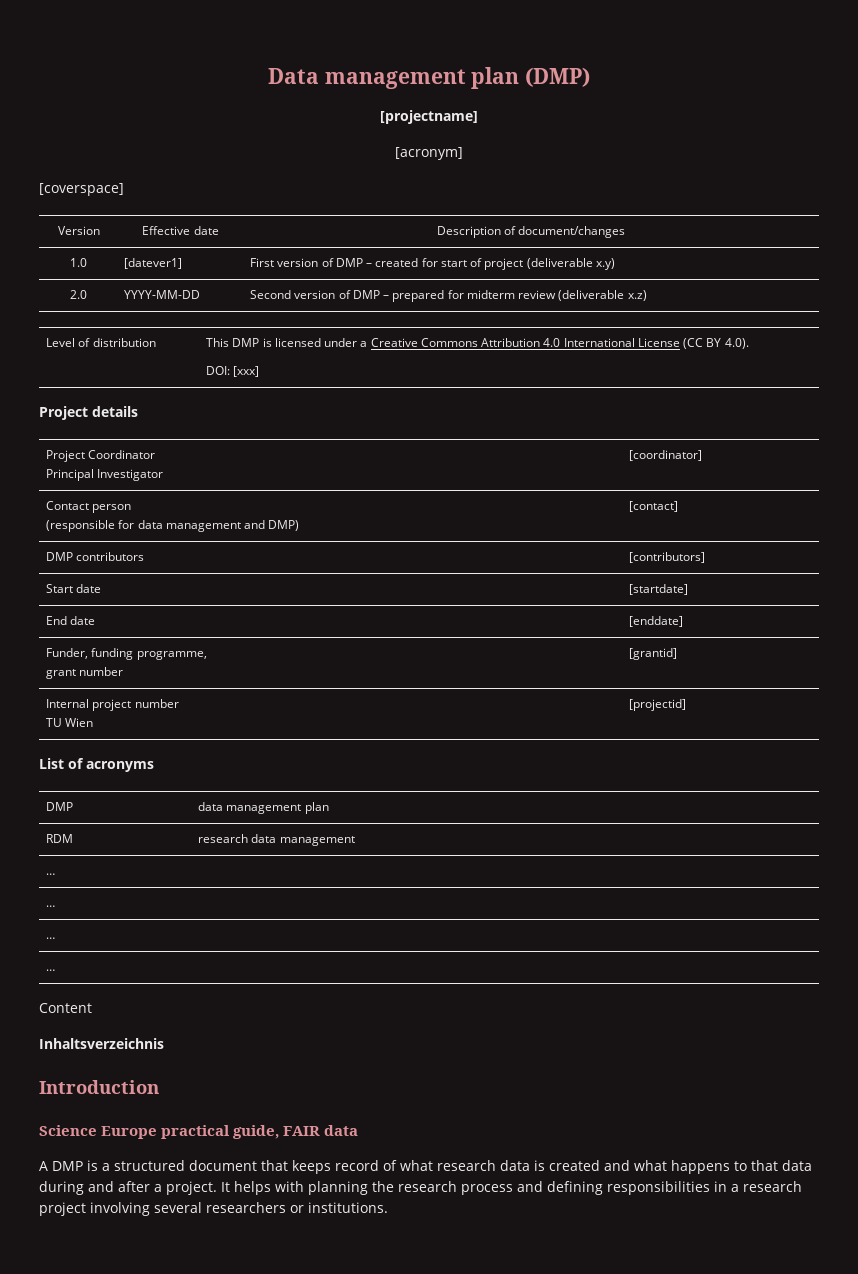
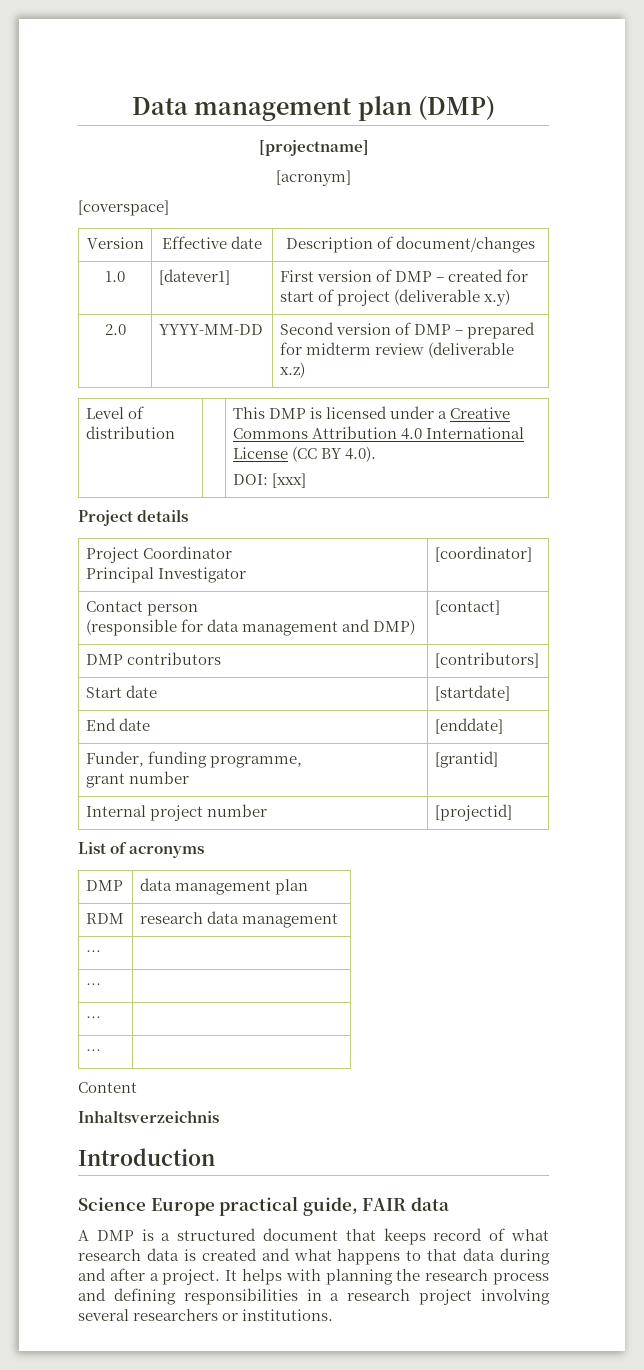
[46,718,94,727] // TU Wien -> (268, 810) none

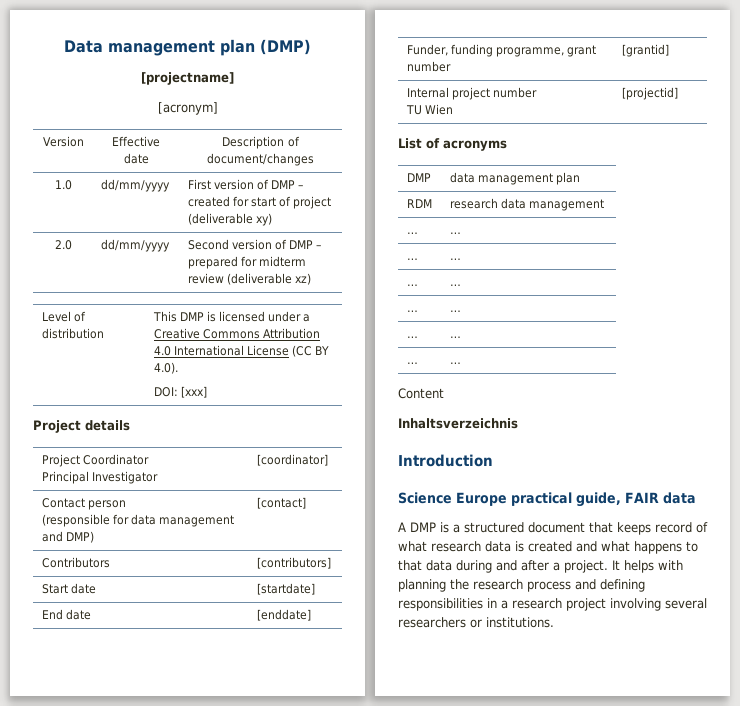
[78,200,169,216] // [coverspace] -> (218, 108) none
[158,269,230,285] [datever1] -> [100,179,170,192] dd/mm/yyyy
[484,289,511,306] x.y) -> [255,213,272,226] xy)
[158,324,263,335] YYYY-MM-DD -> [100,239,170,252] dd/mm/yyyy
[279,362,305,378] x.z) -> [294,273,311,285] xz)
[85,652,222,665] DMP contributors -> [41,557,110,568] Contributors
(303, 762) // -> (564, 52) none
(268, 810) none -> [405,104,453,115] // TU Wien
[85,983,101,990] [85,1016,101,1023] [85,1049,101,1056] // … | // … | // … | -> [449,232,461,234] [406,258,418,260] [449,258,461,260] [406,284,418,286] [449,284,461,286] [406,310,418,312] [449,310,461,312] [406,336,418,338] [449,336,461,338] [406,362,418,364] [449,362,461,364] … // … | … // … | … // … | … // … | … // … | …

